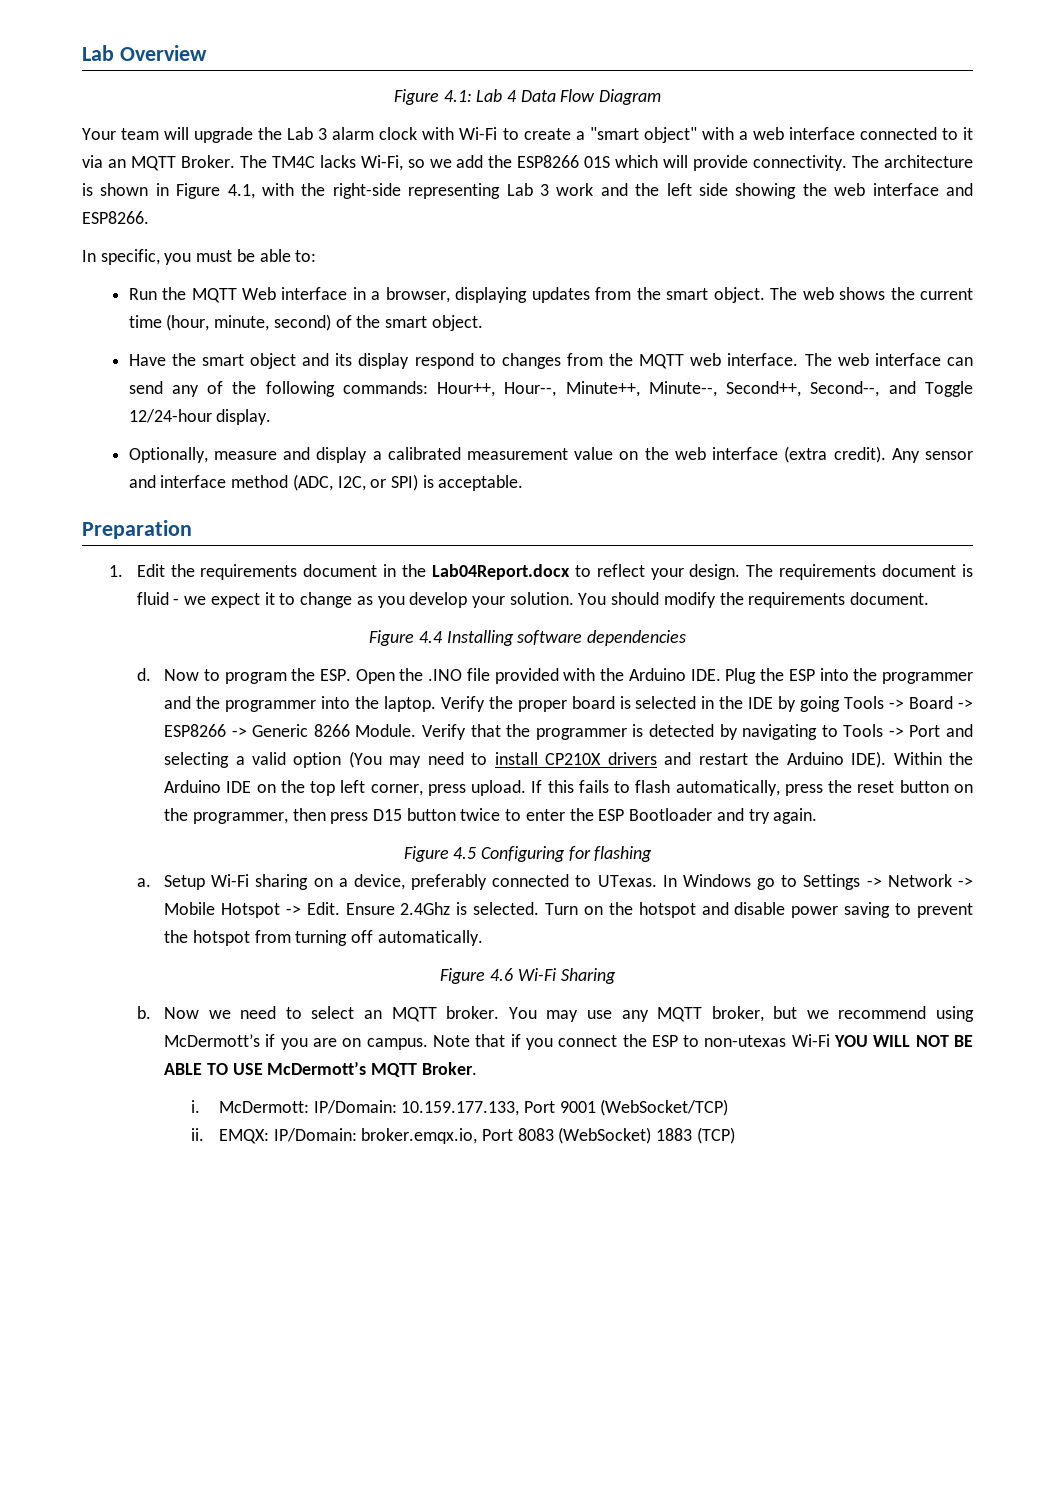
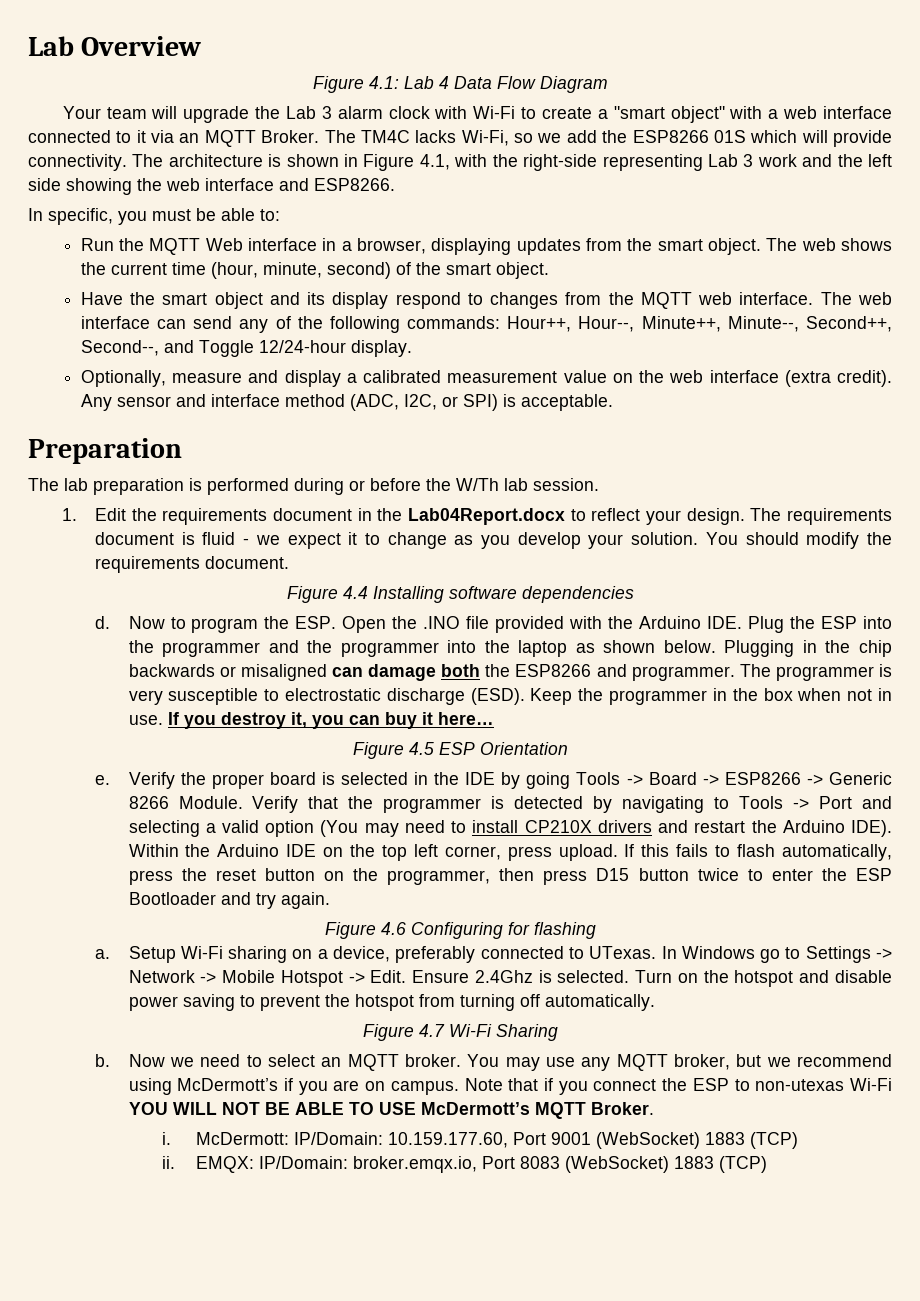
(192, 529) none -> [28,478,599,495] // The lab preparation is performed during or before the W/Th lab session.
[383,696,436,712] laptop. -> [518,640,893,657] [128,664,893,681] [128,688,892,705] [128,712,494,729] [352,742,568,759] [95,775,111,785] laptop as shown below. Plugging in the chip backwards or misaligned can damage both the ESP8266 and programmer. The programmer is very susceptible to electrostatic discharge (ESD). Keep the programmer in the box when not in use. If you destroy it, you can buy it here… // Figure 4.5 ESP Orientation // e.
[453,847,477,859] 4.5 -> [380,922,406,935] 4.6
[490,968,514,981] 4.6 -> [418,1024,445,1037] 4.7
[401,1101,520,1116] 10.159.177.133, -> [387,1132,508,1148] 10.159.177.60,
[600,1099,729,1116] (WebSocket/TCP) -> [595,1132,798,1149] (WebSocket) 1883 (TCP)

